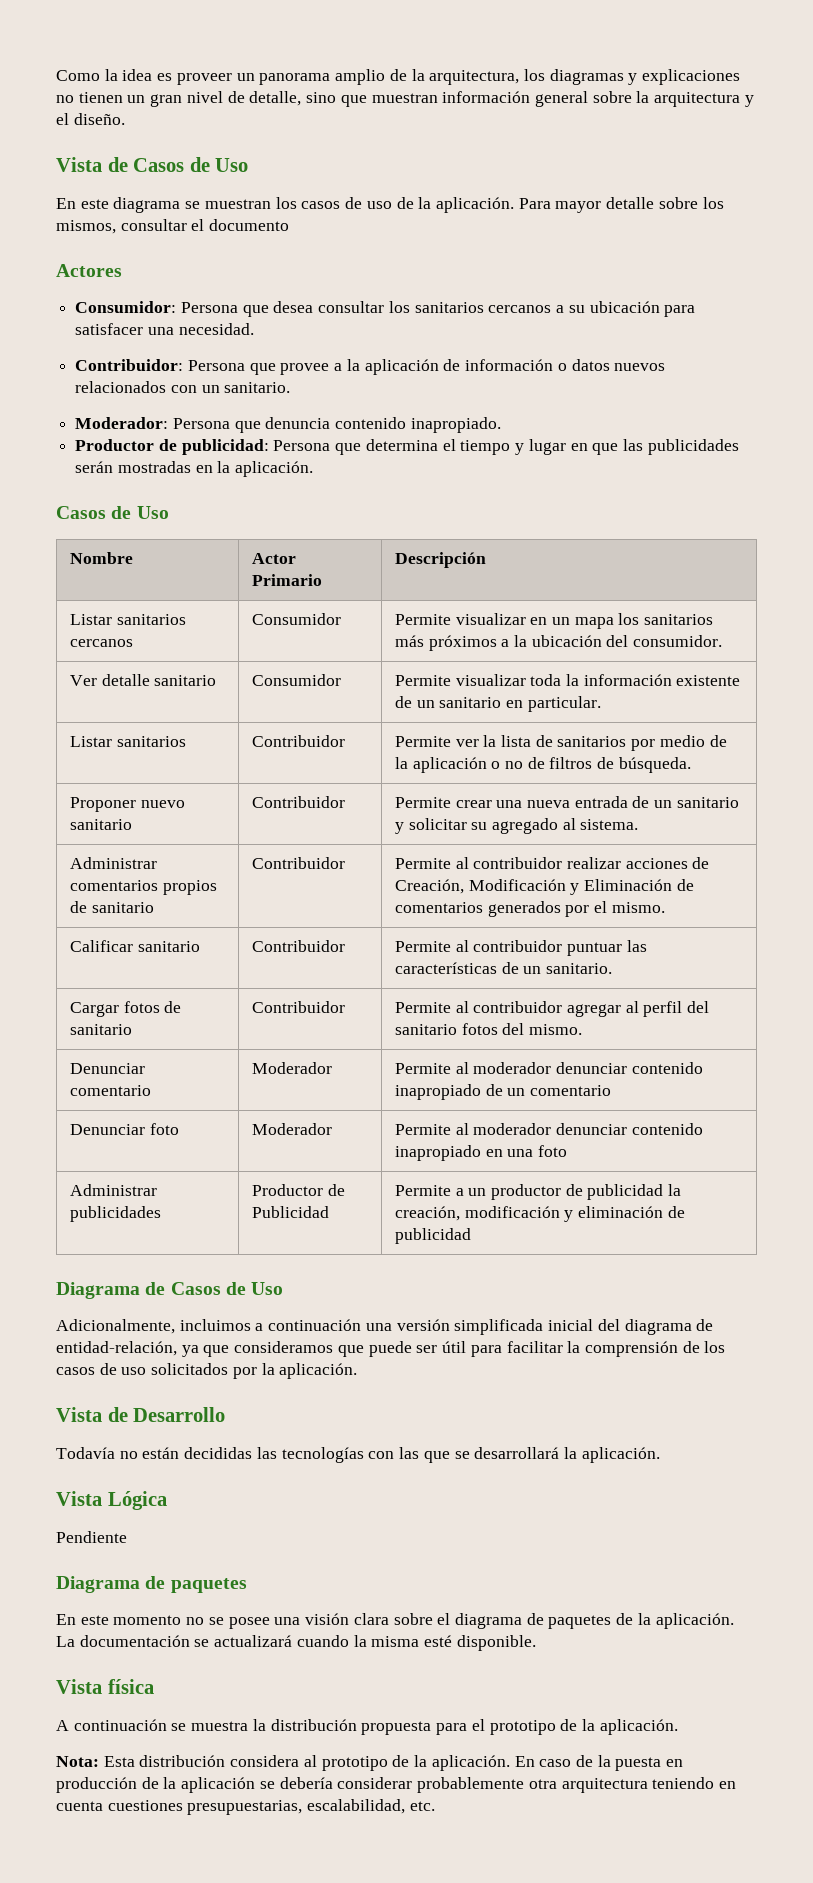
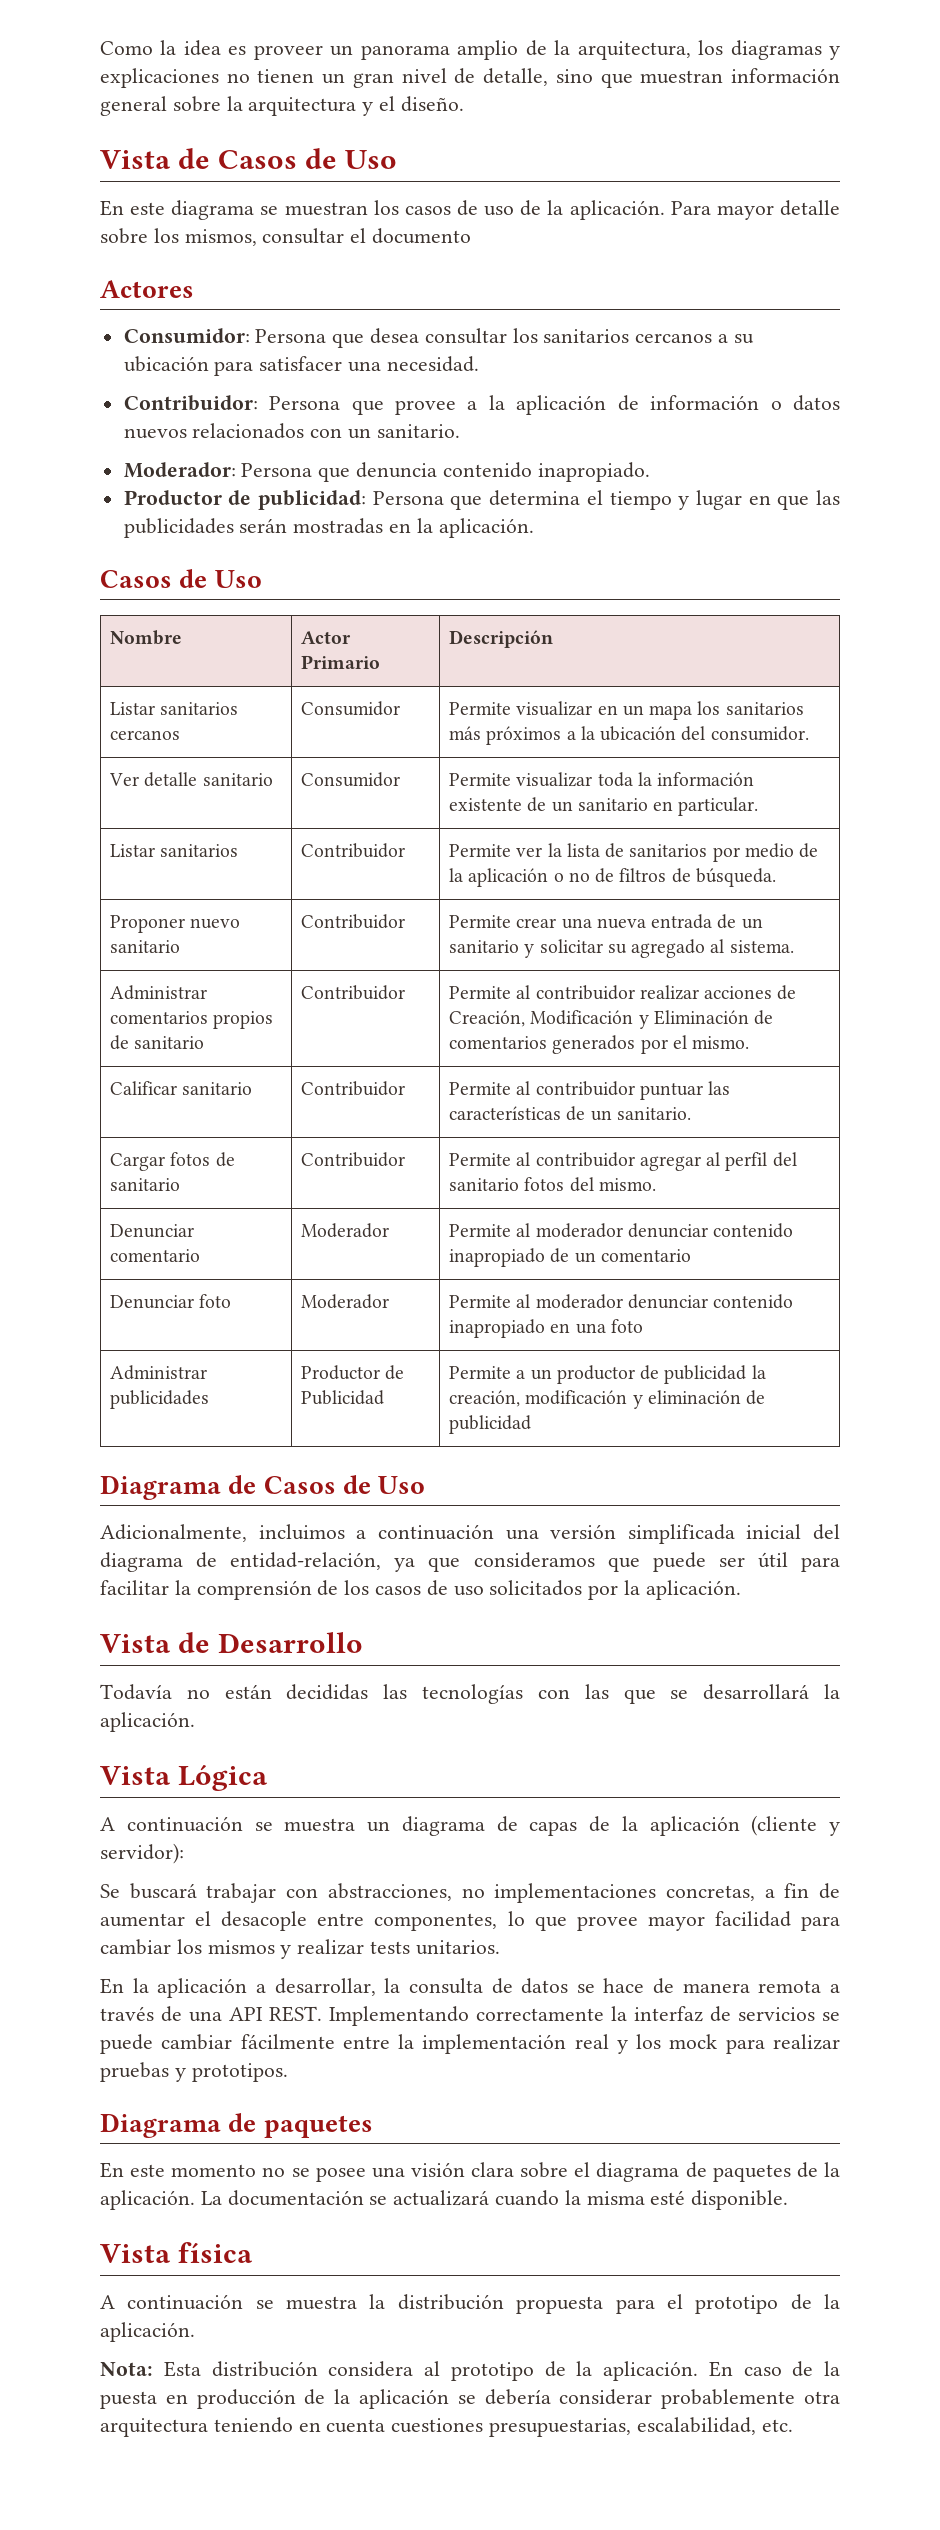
[56,1531,127,1543] Pendiente -> [100,1815,840,1836] [100,1843,184,1864] [100,1883,841,1903] [100,1911,841,1931] [100,1939,500,1959] [100,1978,840,1998] [100,2006,840,2026] [100,2034,840,2054] [100,2062,288,2082] A continuación se muestra un diagrama de capas de la aplicación (cliente y servidor): // Se buscará trabajar con abstracciones, no implementaciones concretas, a fin de aumentar el desacople entre componentes, lo que provee mayor facilidad para cambiar los mismos y realizar tests unitarios. // En la aplicación a desarrollar, la consulta de datos se hace de manera remota a través de una API REST. Implementando correctamente la interfaz de servicios se puede cambiar fácilmente entre la implementación real y los mock para realizar pruebas y prototipos.

